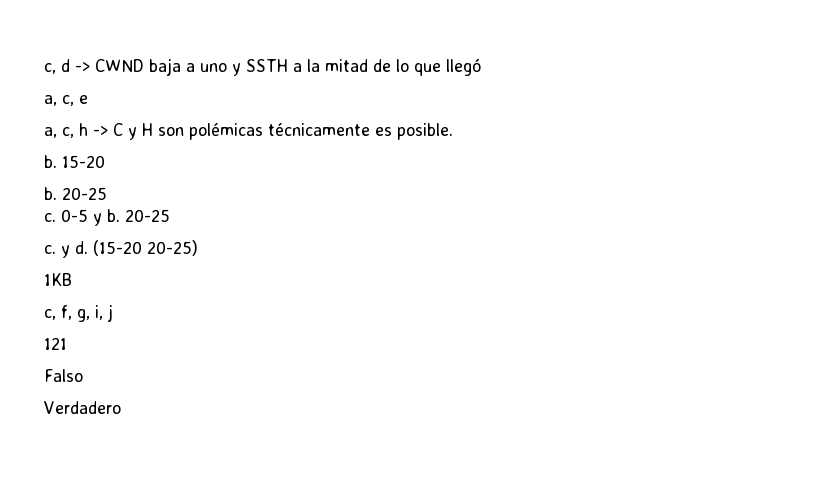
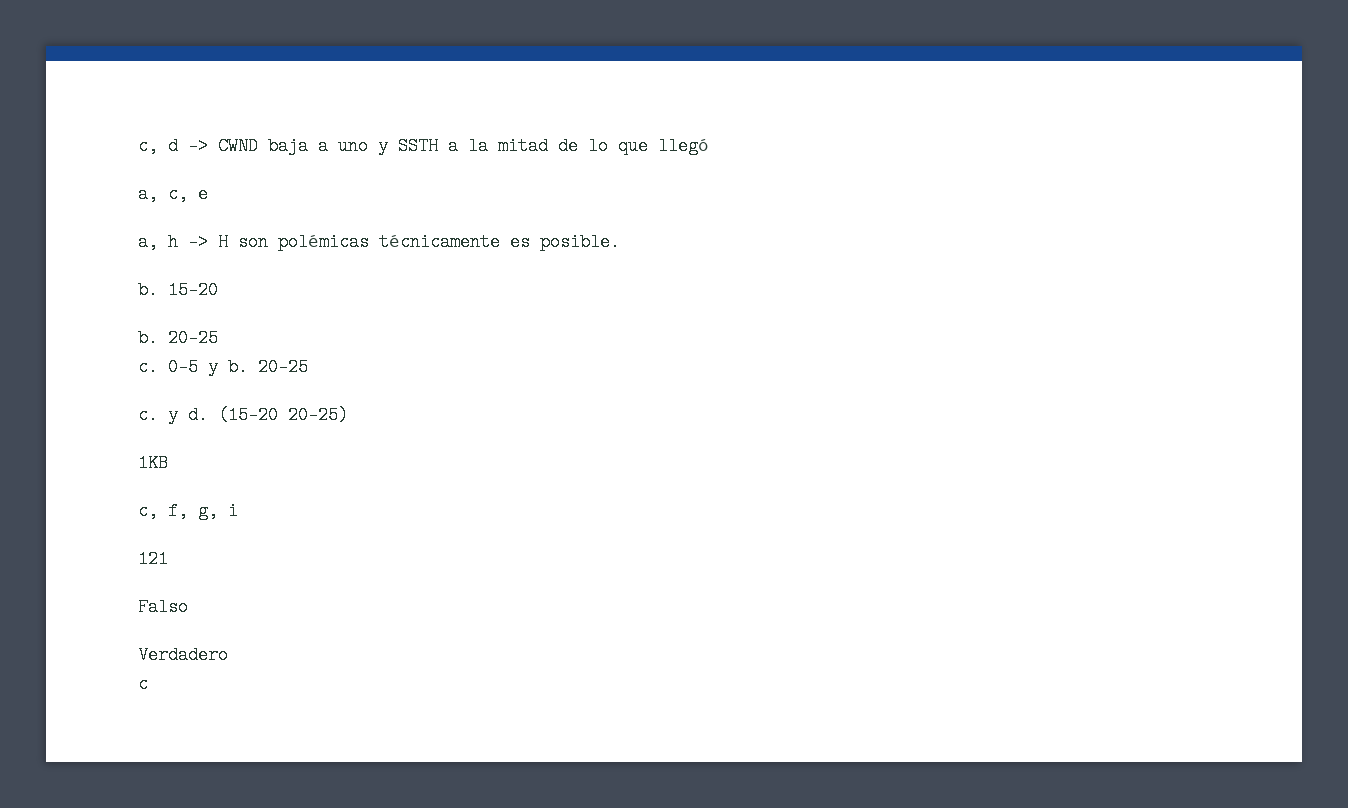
[62,127,74,138] c, -> (158, 242) none
[113,123,137,140] C y -> (208, 242) none
[95,304,113,322] i, j -> [228,502,238,520] i
(121, 407) none -> [138,675,148,693] // c

